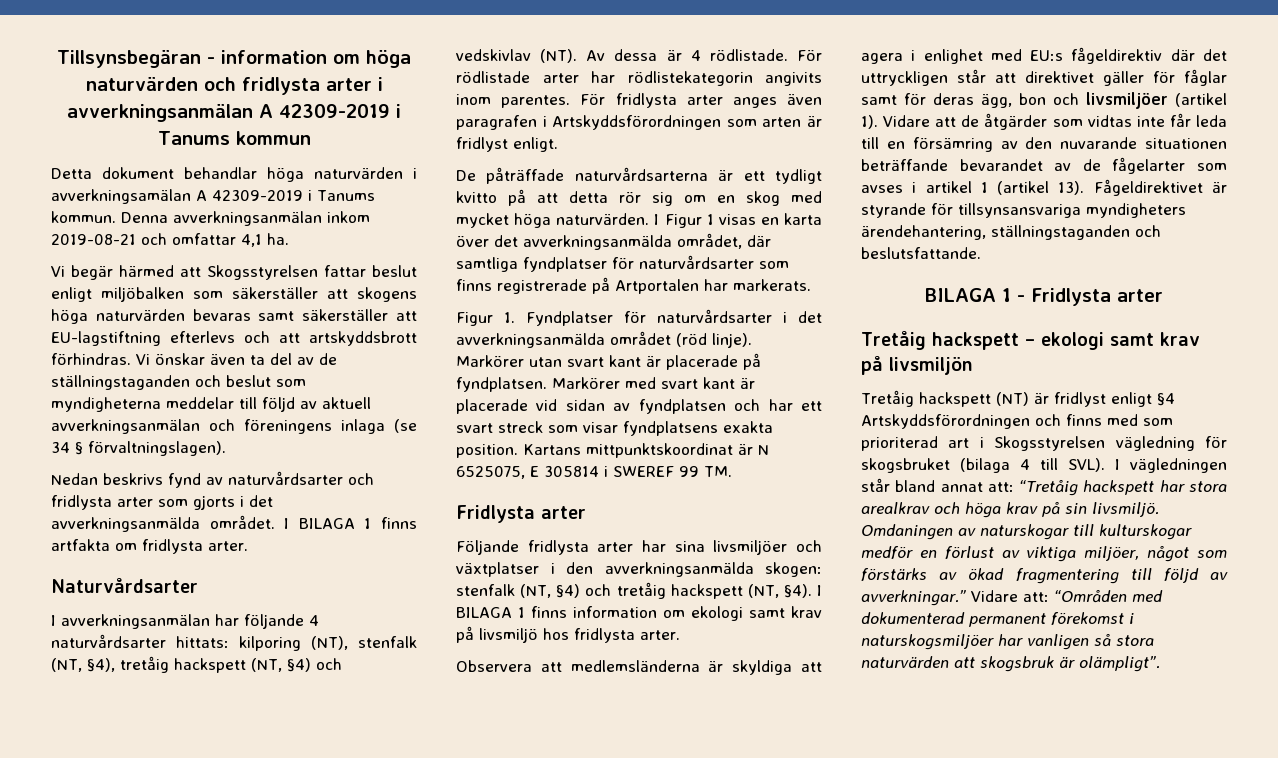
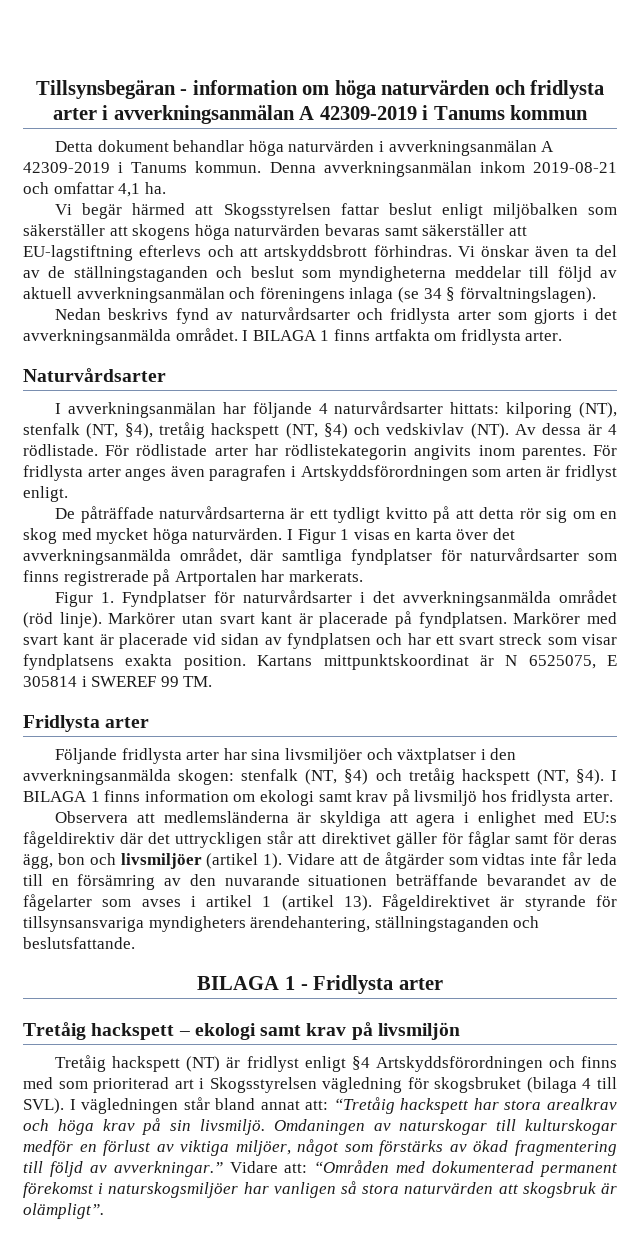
[51,189,191,204] avverkningsamälan -> [388,140,537,156] avverkningsanmälan

